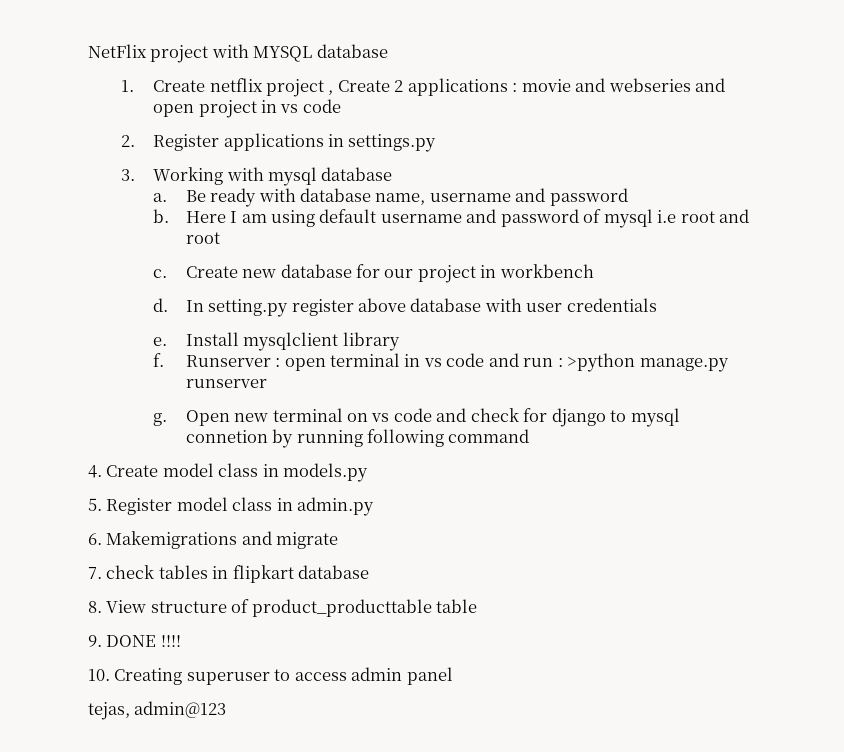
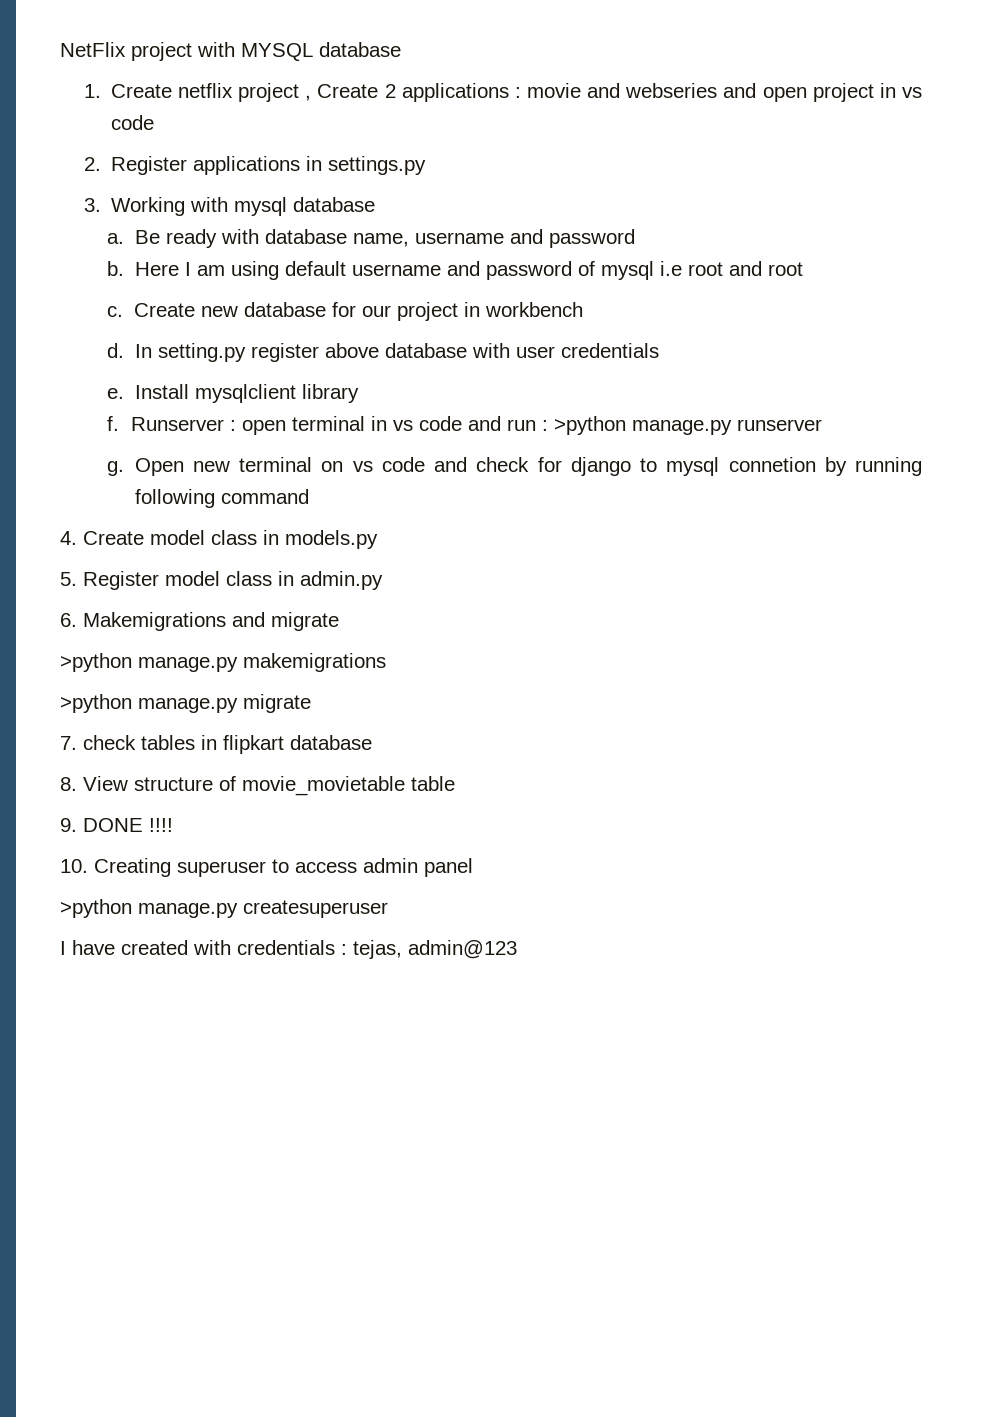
(339, 540) none -> [60,653,386,672] [60,694,311,713] // >python manage.py makemigrations // >python manage.py migrate
[251,599,432,617] product_producttable -> [242,776,405,796] movie_movietable
(453, 676) none -> [60,899,388,918] [60,940,347,955] >python manage.py createsuperuser // I have created with credentials :

